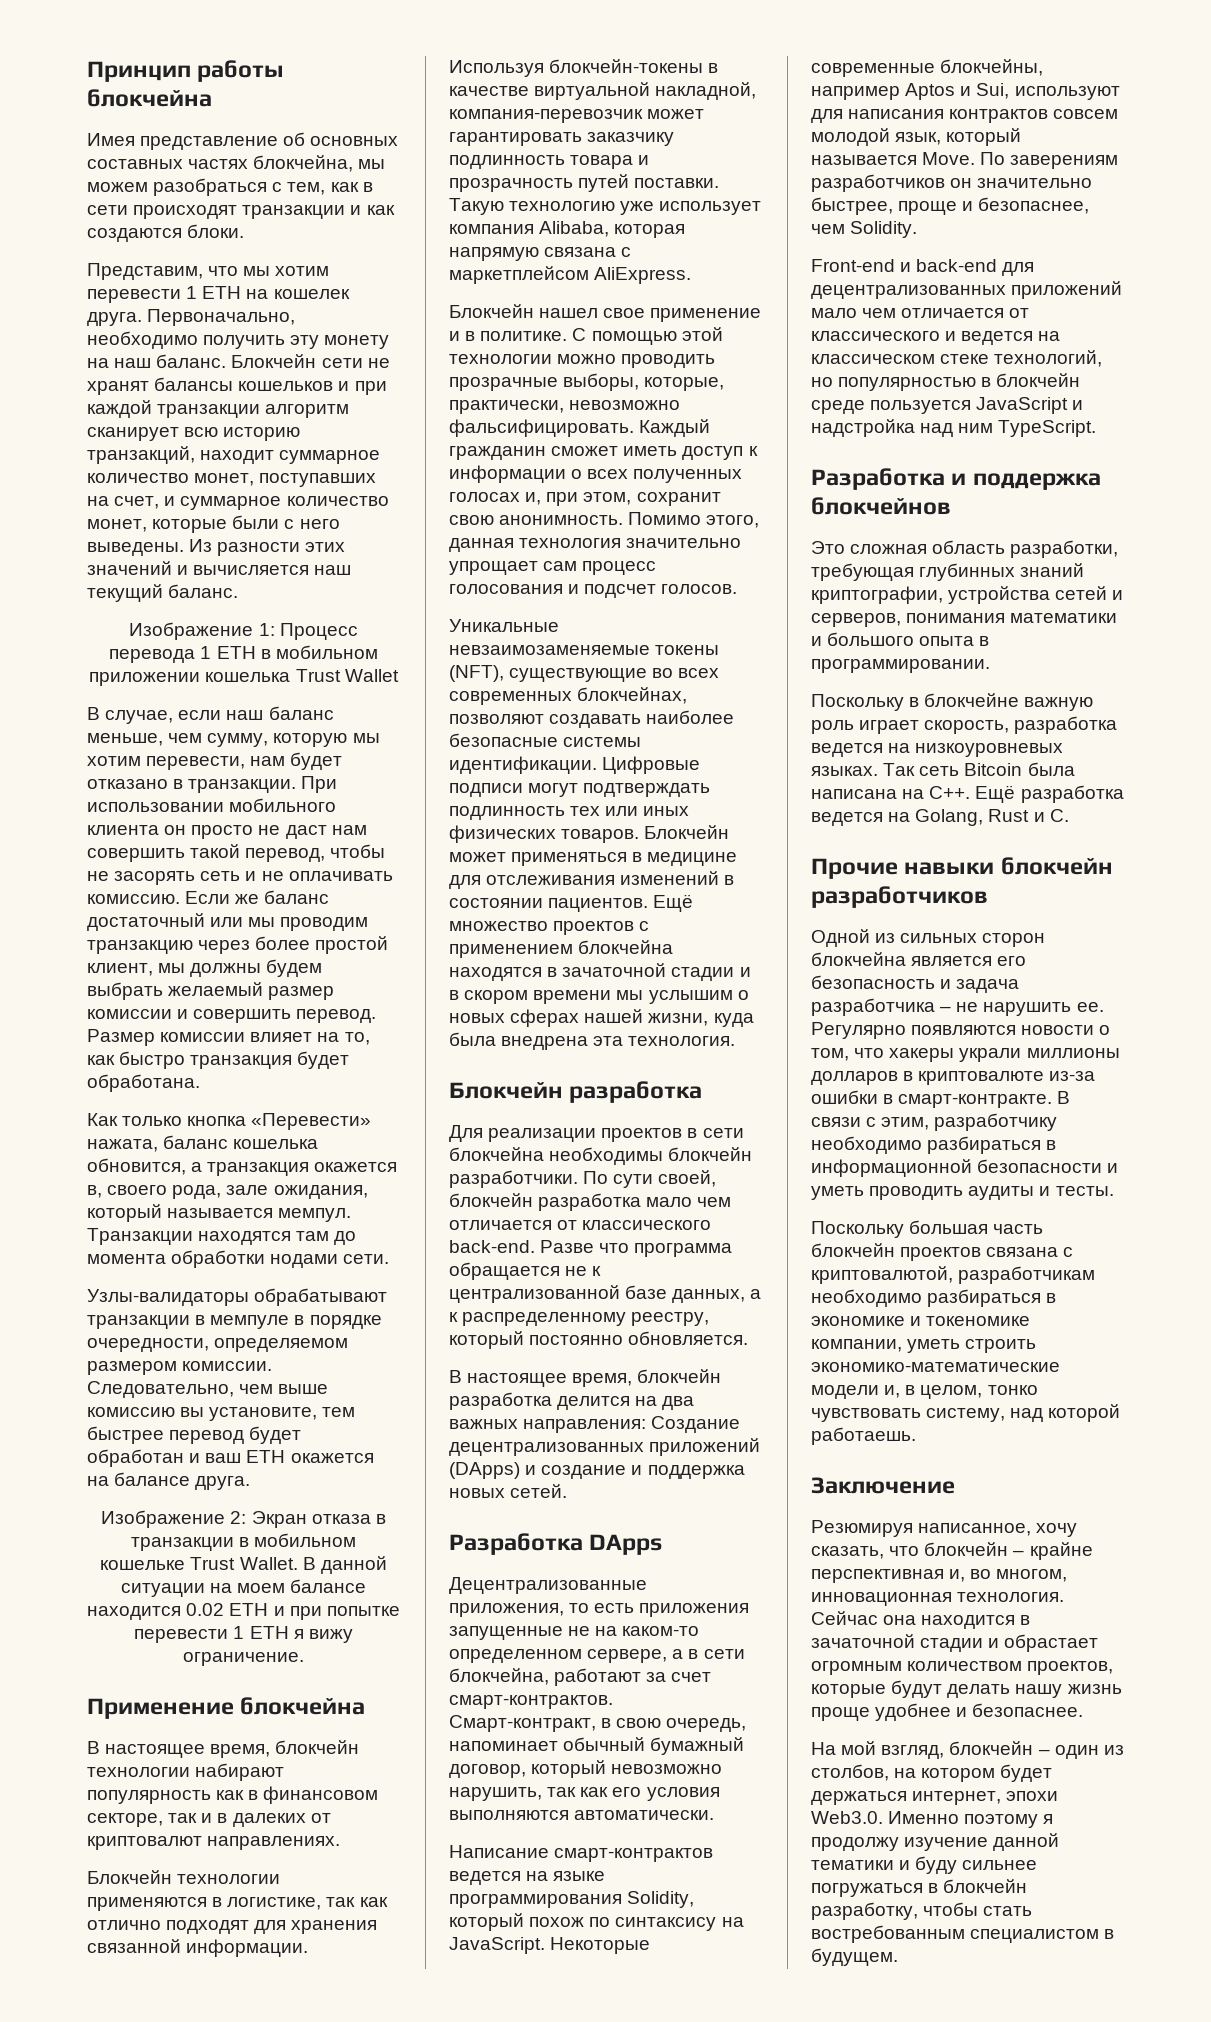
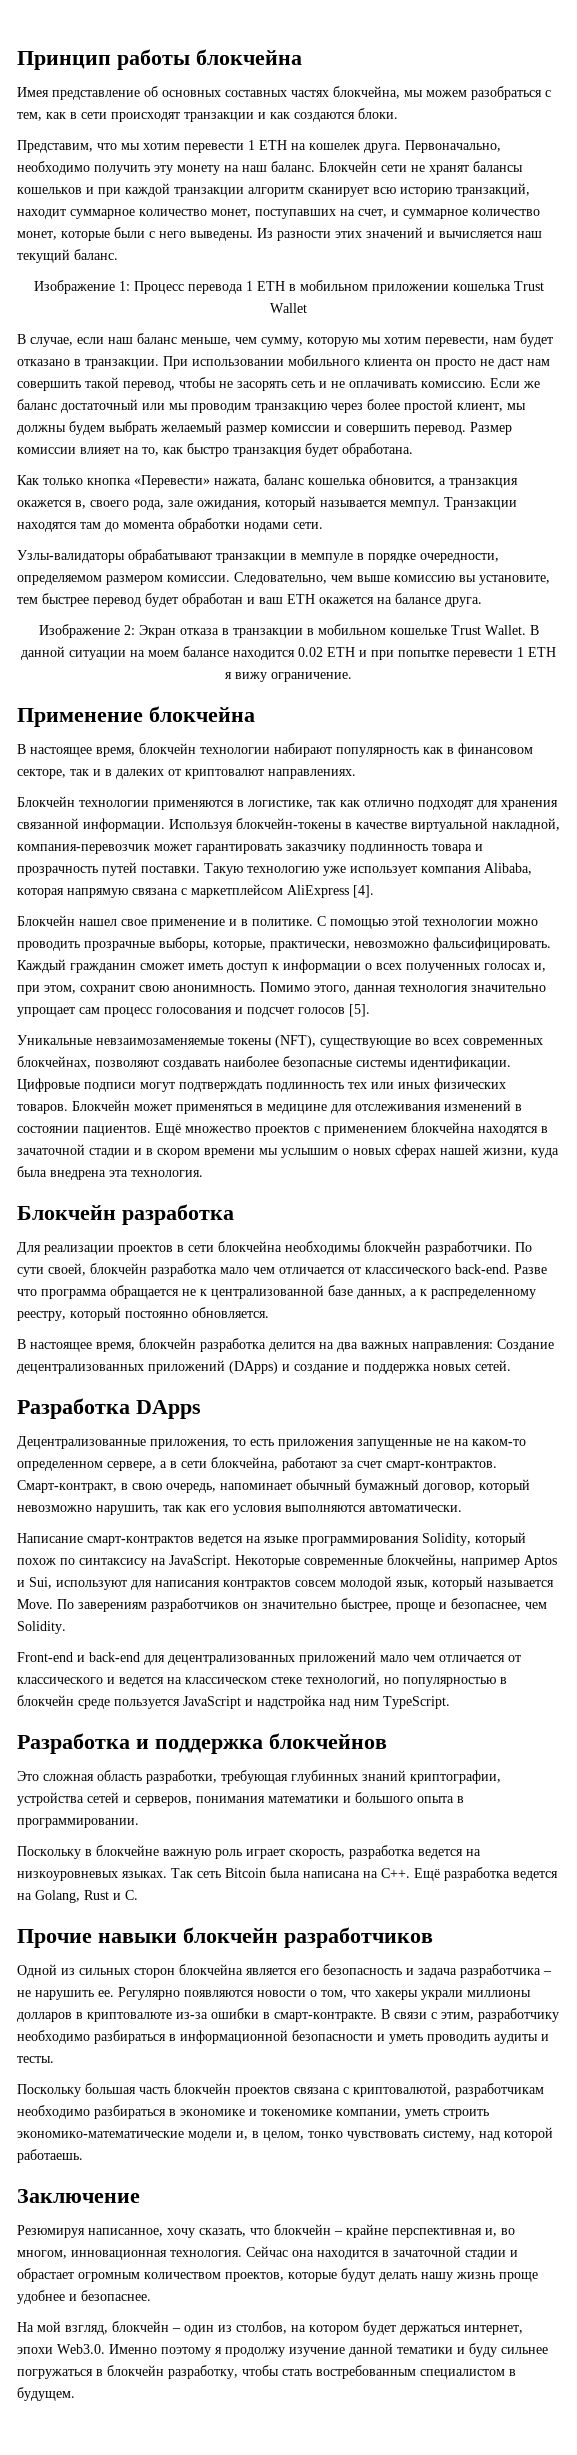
[594,267,692,284] AliExpress. -> [287,885,374,898] AliExpress [4].
[661,584,738,594] голосов. -> [298,1004,370,1017] голосов [5].

